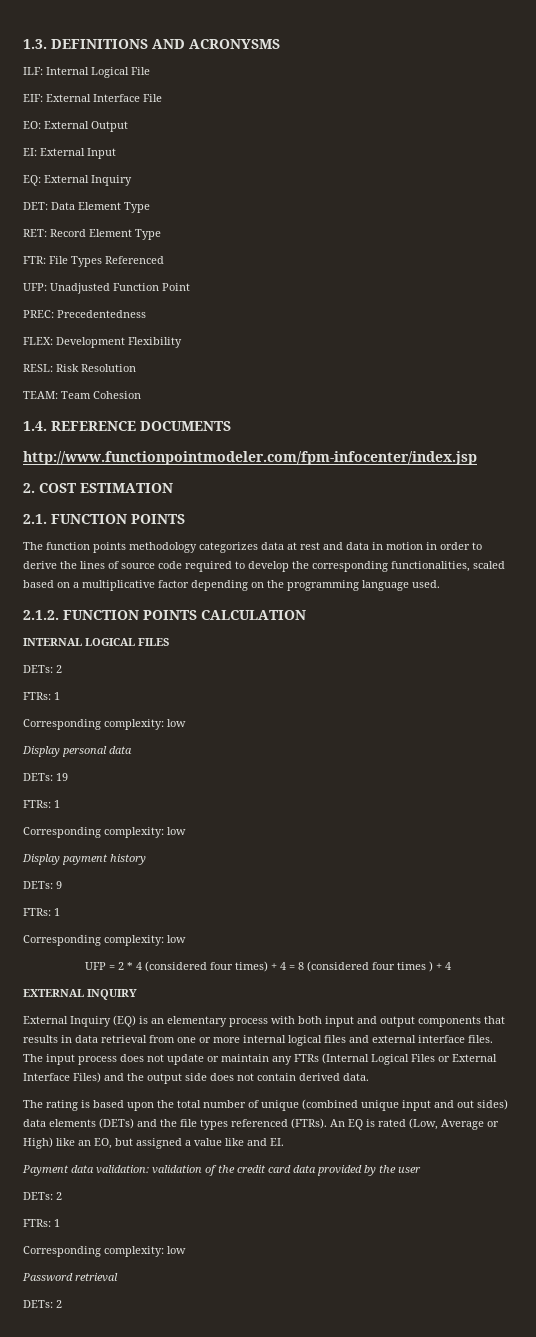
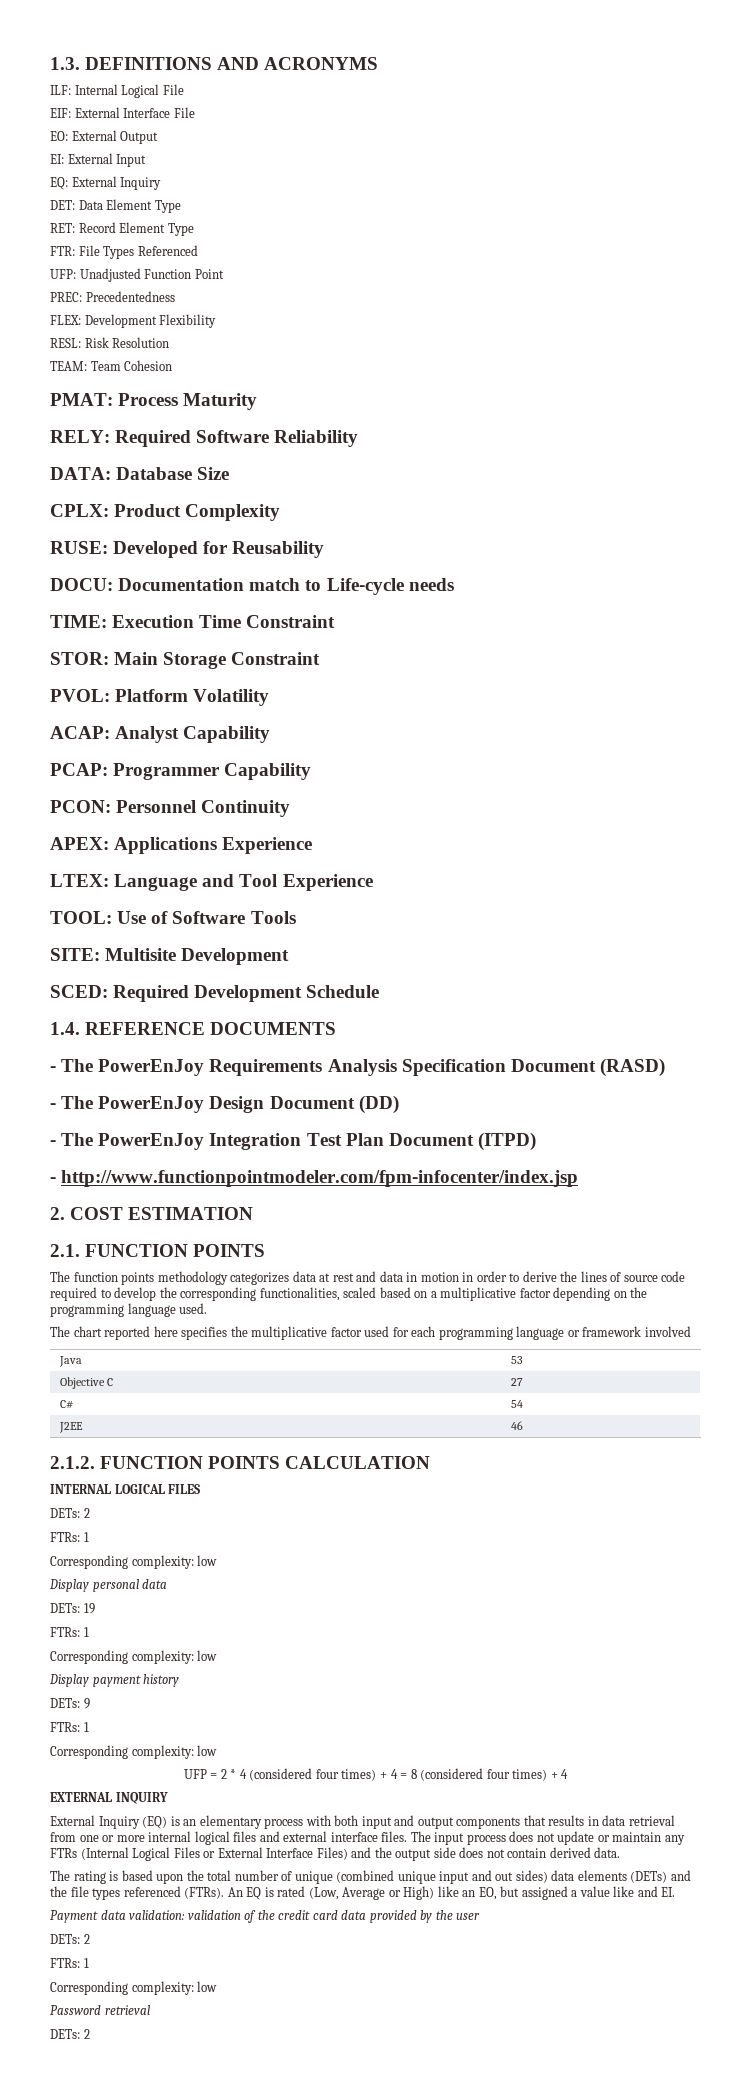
[189,39,280,49] ACRONYSMS -> [264,57,379,70] ACRONYMS
[23,421,231,431] 1.4. REFERENCE DOCUMENTS // -> [50,393,258,410] [50,430,359,447] [50,467,230,480] [50,504,281,521] [50,541,325,558] [50,578,454,595] [50,615,336,628] [50,652,321,669] [50,689,270,706] [50,726,271,743] [50,763,312,780] [50,800,291,817] [50,837,313,854] [50,874,373,891] [50,911,296,924] [50,948,290,965] [50,985,380,1002] [50,1022,337,1035] [50,1058,665,1077] [50,1095,399,1114] [50,1132,536,1151] [50,1177,56,1183] PMAT: Process Maturity // RELY: Required Software Reliability // DATA: Database Size // CPLX: Product Complexity // RUSE: Developed for Reusability // DOCU: Documentation match to Life-cycle needs // TIME: Execution Time Constraint // STOR: Main Storage Constraint // PVOL: Platform Volatility // ACAP: Analyst Capability // PCAP: Programmer Capability // PCON: Personnel Continuity // APEX: Applications Experience // LTEX: Language and Tool Experience // TOOL: Use of Software Tools // SITE: Multisite Development // SCED: Required Development Schedule // 1.4. REFERENCE DOCUMENTS // - The PowerEnJoy Requirements Analysis Specification Document (RASD) // - The PowerEnJoy Design Document (DD) // - The PowerEnJoy Integration Test Plan Document (ITPD) // -
(440, 584) none -> [50,1326,691,1340] [58,1356,82,1367] [510,1356,523,1364] [59,1377,114,1389] [510,1378,523,1386] [59,1400,73,1409] [510,1400,523,1408] [58,1422,83,1433] [510,1421,523,1430] // The chart reported here specifies the multiplicative factor used for each programming language or framework involved // Java | 53 // Objective C | 27 // C# | 54 // J2EE | 46
[397,961,433,972] times ) -> [512,1769,548,1781] times)

